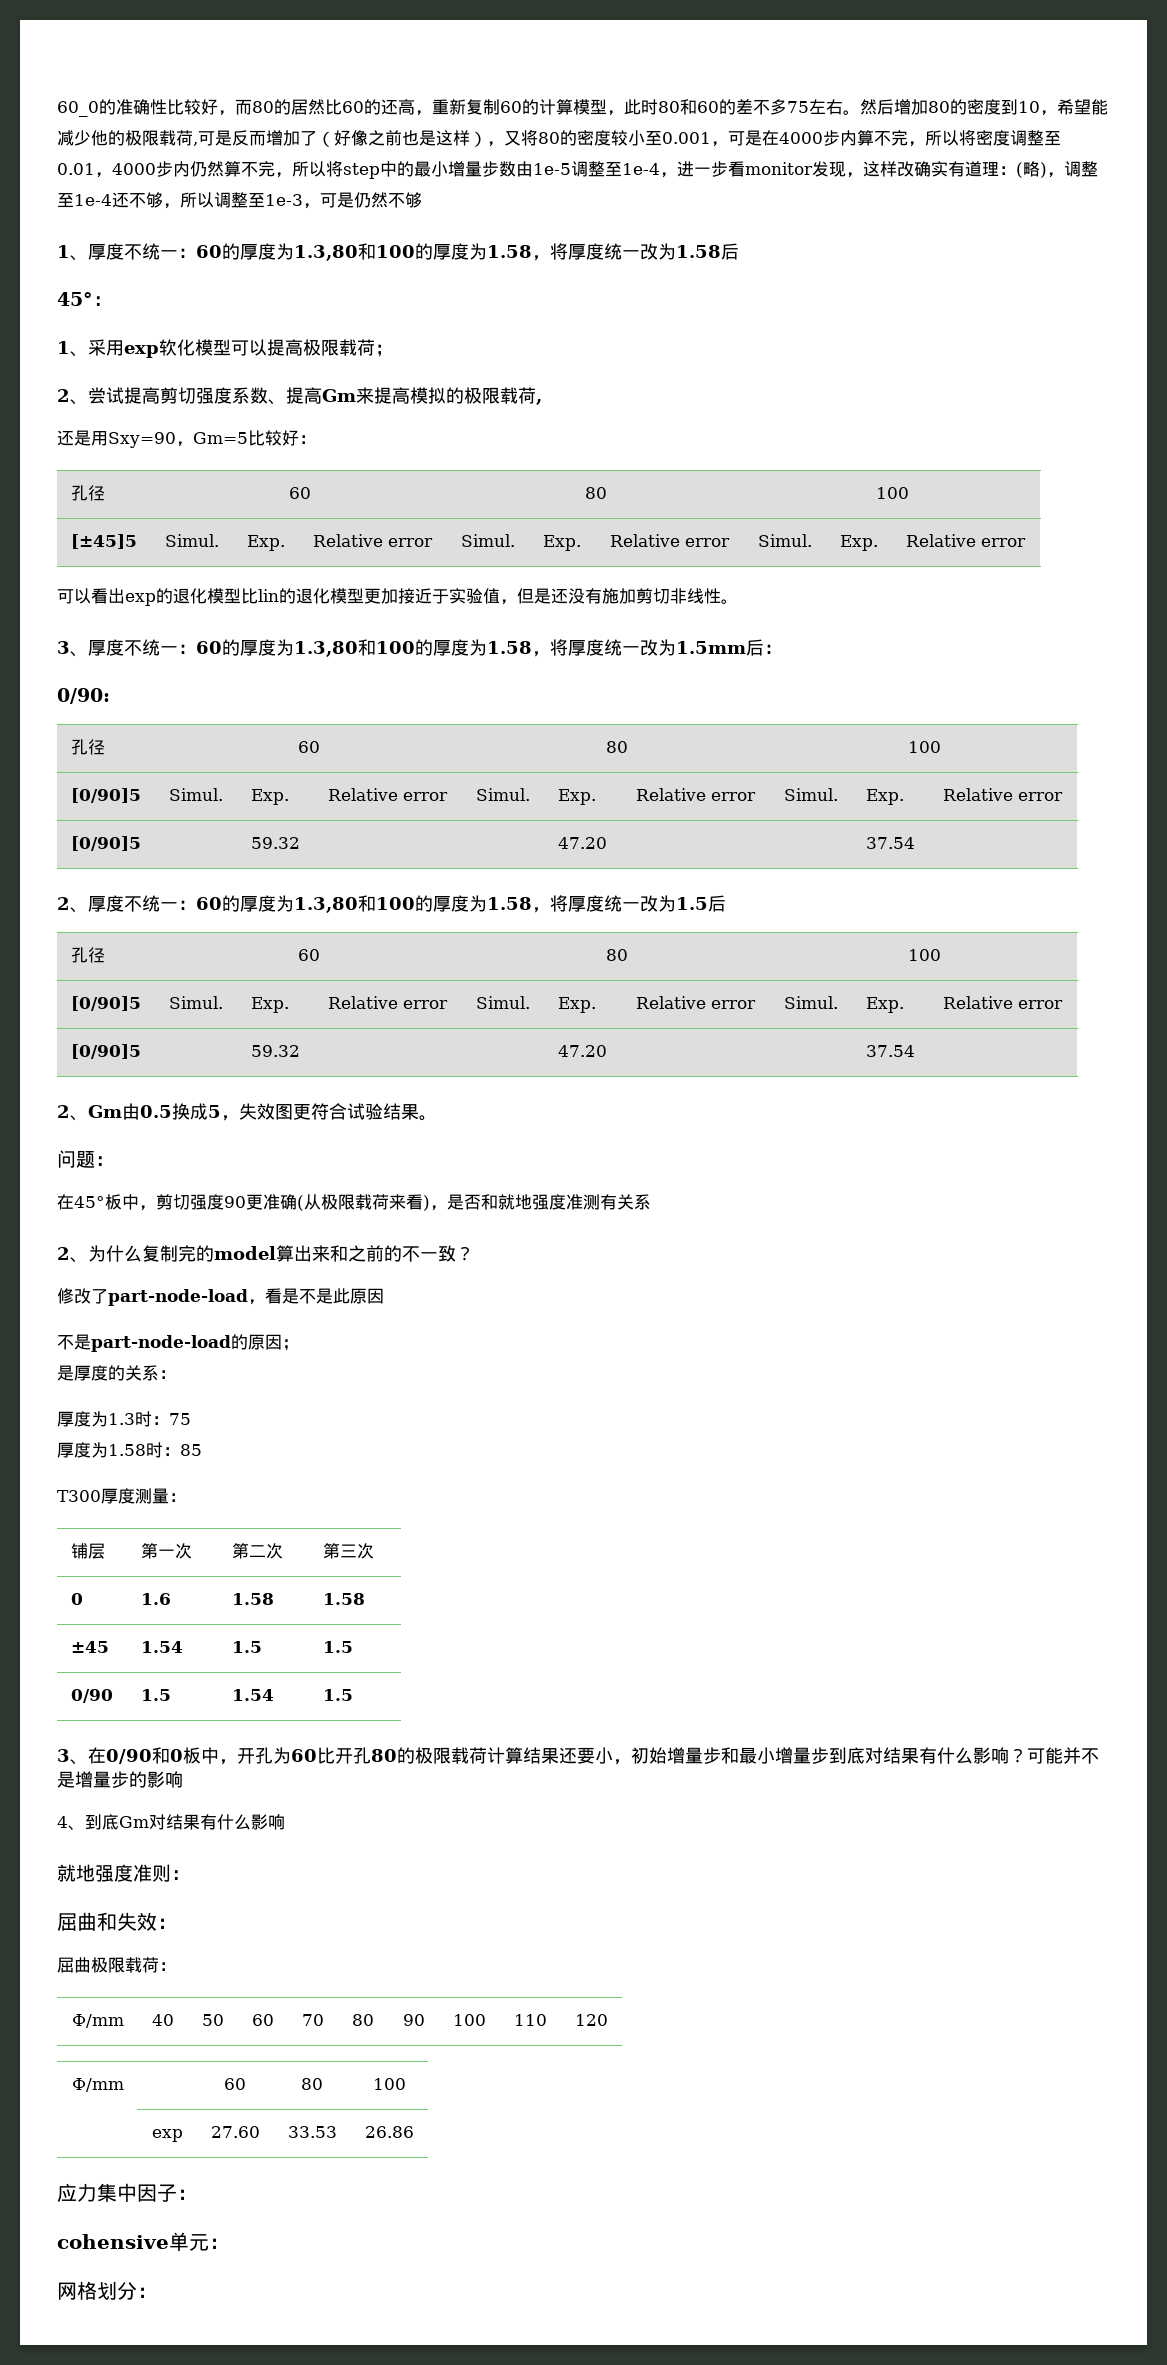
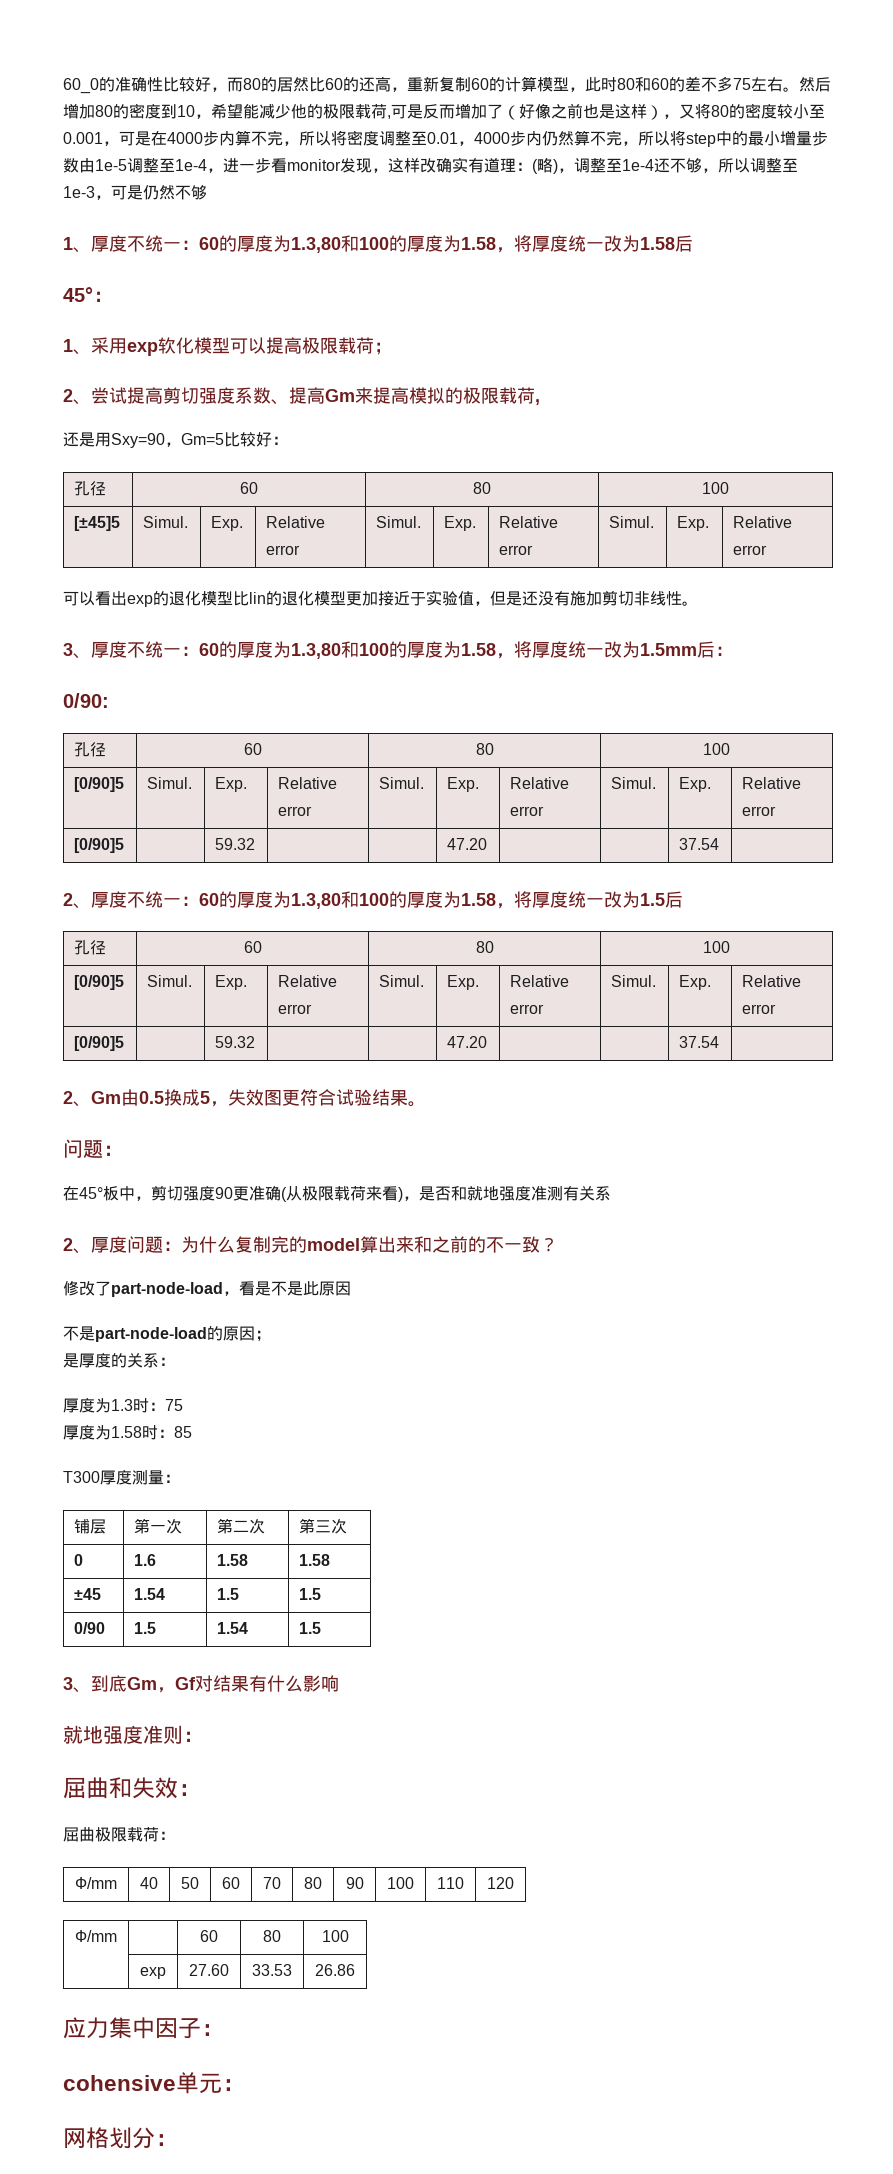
(88, 1260) none -> [91,1236,181,1253] 厚度问题：
[88,1747,1099,1765] [57,1771,183,1788] [57,1816,85,1830] 在0/90和0板中，开孔为60比开孔80的极限载荷计算结果还要小，初始增量步和最小增量步到底对结果有什么影响？可能并不是增量步的影响 // 4、 -> (91, 1690) none
(149, 1822) none -> [157,1677,196,1693] ，Gf

